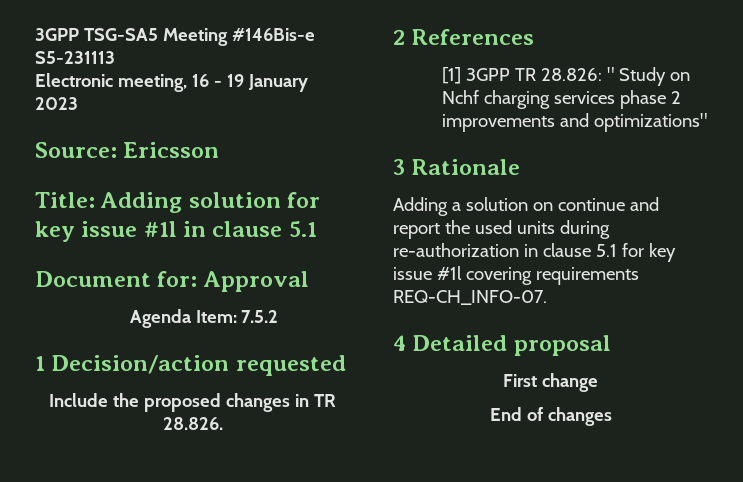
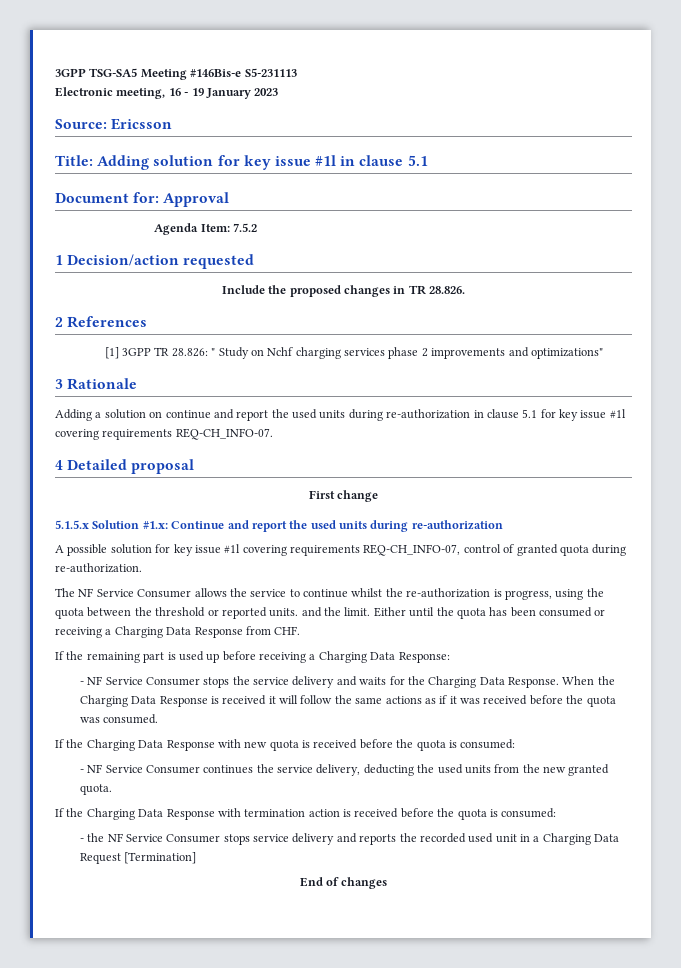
(598, 382) none -> [55,520,503,532] [55,544,627,556] [55,563,142,573] [55,588,604,600] [55,607,606,619] [55,626,301,638] [55,651,450,663] [79,676,615,688] [79,695,616,707] [79,714,159,724] [55,739,516,751] [79,764,610,776] [79,784,112,795] [55,808,557,820] [79,833,620,845] [79,852,197,864] // 5.1.5.x Solution #1.x: Continue and report the used units during re-authorization // A possible solution for key issue #1l covering requirements REQ-CH_INFO-07, control of granted quota during re-authorization. // The NF Service Consumer allows the service to continue whilst the re-authorization is progress, using the quota between the threshold or reported units. and the limit. Either until the quota has been consumed or receiving a Charging Data Response from CHF. // If the remaining part is used up before receiving a Charging Data Response: // - NF Service Consumer stops the service delivery and waits for the Charging Data Response. When the Charging Data Response is received it will follow the same actions as if it was received before the quota was consumed. // If the Charging Data Response with new quota is received before the quota is consumed: // - NF Service Consumer continues the service delivery, deducting the used units from the new granted quota. // If the Charging Data Response with termination action is received before the quota is consumed: // - the NF Service Consumer stops service delivery and reports the recorded used unit in a Charging Data Request [Termination]

